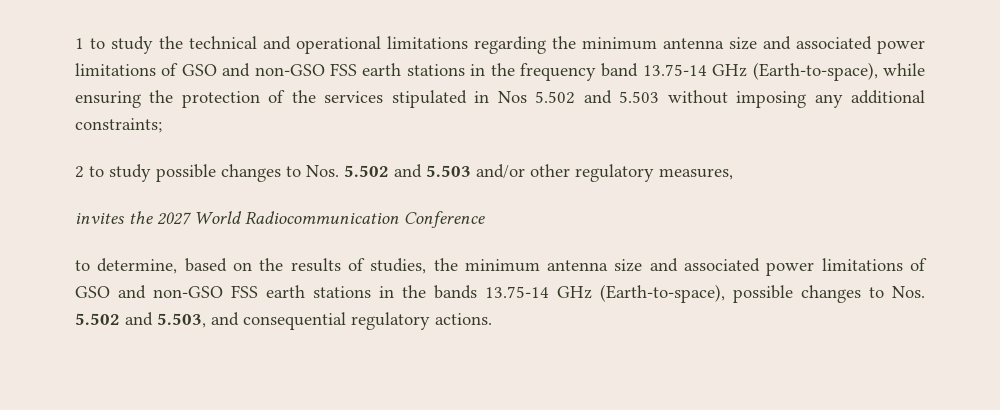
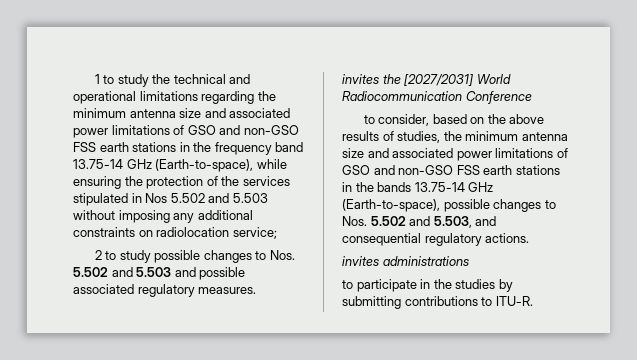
[75,118,162,133] constraints; -> [73,227,277,239] constraints on radiolocation service;
[476,164,733,182] and/or other regulatory measures, -> [174,267,246,280] [73,284,257,297] and possible associated regulatory measures.
[157,212,192,225] 2027 -> [404,74,474,86] [2027/2031]
[97,258,178,274] determine, -> [378,114,430,126] consider,
(284, 264) none -> [509,114,545,124] above
(492, 319) none -> [342,256,469,266] [342,279,513,292] [342,296,533,309] // invites administrations // to participate in the studies by submitting contributions to ITU-R.

